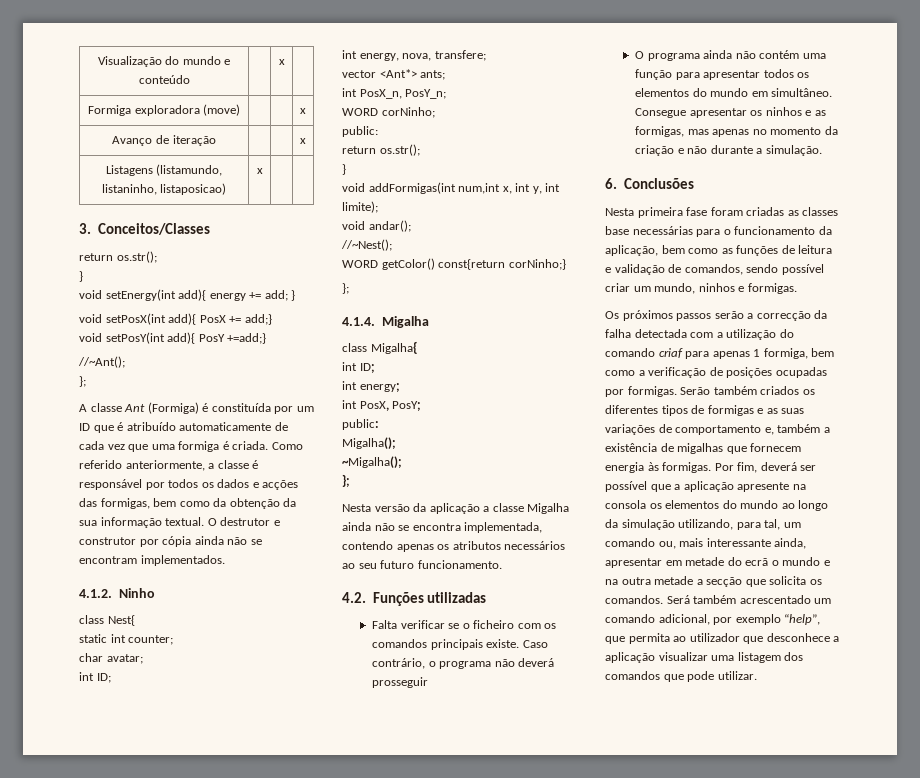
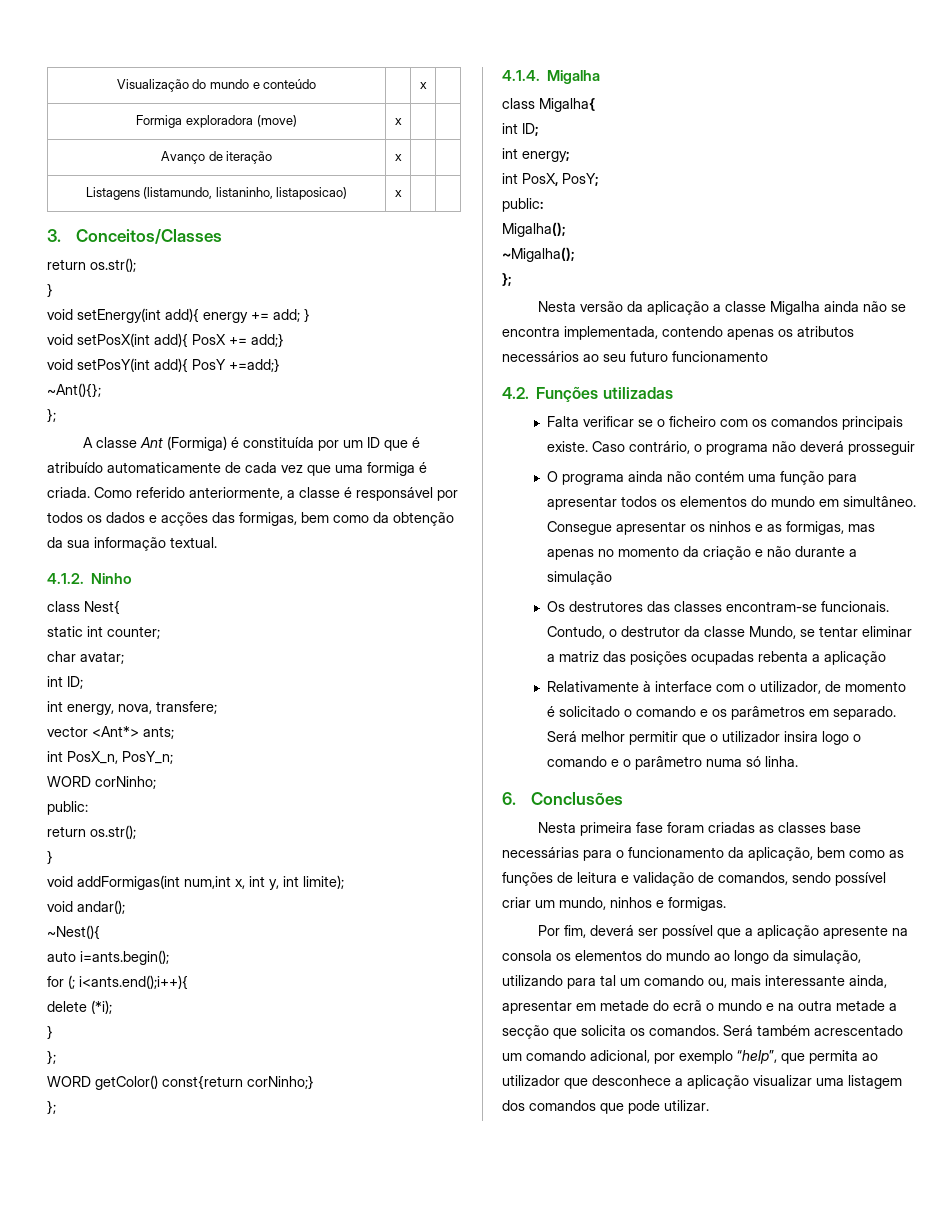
[300,108,306,114] | | x -> [394,118,402,125] x | |
[300,138,306,144] | | x -> [394,154,402,161] x | |
[78,356,125,368] //~Ant(); -> [47,383,101,398] ~Ant(){};
[207,517,280,526] [79,536,262,547] [79,555,225,566] O destrutor e construtor por cópia ainda não se encontram implementados. -> (217, 542) none
[341,239,392,251] //~Nest(); -> [47,925,100,940] [47,950,169,965] [47,975,188,990] [47,1000,112,1014] [47,1025,53,1040] [47,1050,56,1065] ~Nest(){ // auto i=ants.begin(); // for (; i<ants.end();i++){ // delete (*i); // } // };
[417,560,502,569] funcionamento. -> [672,351,768,362] funcionamento
[765,145,822,156] simulação. -> [546,571,612,585] [546,601,889,612] [546,626,912,639] [546,651,886,665] [546,681,906,694] [546,706,896,720] [546,731,861,745] [546,756,798,770] simulação // Os destrutores das classes encontram-se funcionais. Contudo, o destrutor da classe Mundo, se tentar eliminar a matriz das posições ocupadas rebenta a aplicação // Relativamente à interface com o utilizador, de momento é solicitado o comando e os parâmetros em separado. Será melhor permitir que o utilizador insira logo o comando e o parâmetro numa só linha.
[605,310,828,321] [605,329,794,340] [605,348,835,359] [605,367,827,378] [605,386,815,397] [605,405,805,416] [605,424,830,435] [605,443,802,454] [605,462,712,473] Os próximos passos serão a correcção da falha detectada com a utilização do comando criaf para apenas 1 formiga, bem como a verificação de posições ocupadas por formigas. Serão também criados os diferentes tipos de formigas e as suas variações de comportamento e, também a existência de migalhas que fornecem energia às formigas. -> (726, 904) none
[621,519,781,530] simulação utilizando, para tal, -> [793,950,861,964] [502,975,616,989] simulação, utilizando para tal

